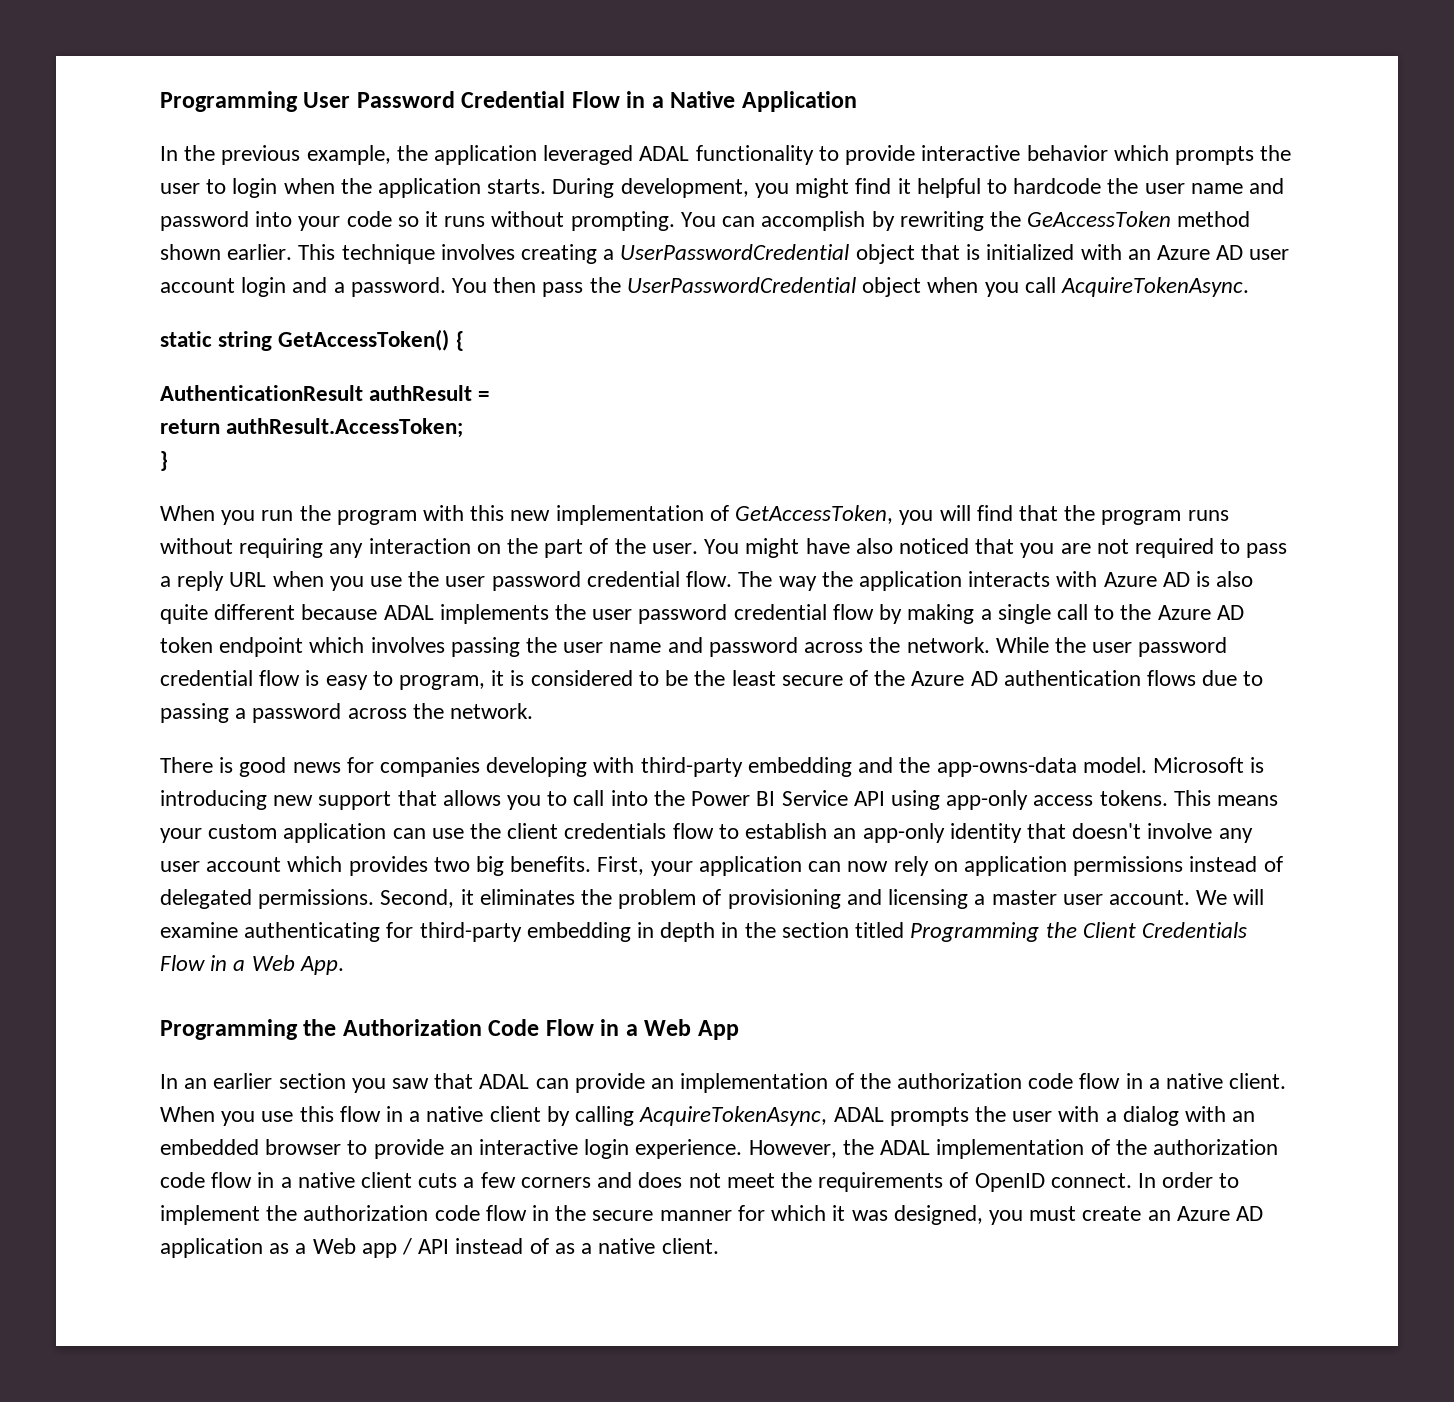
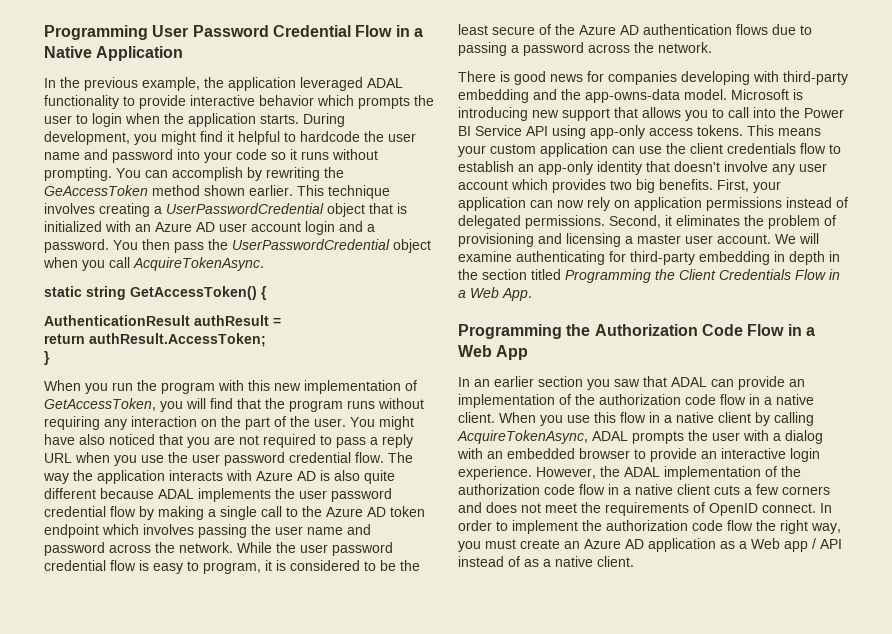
[532,1205,983,1225] in the secure manner for which it was designed, -> [756,520,841,534] the right way,

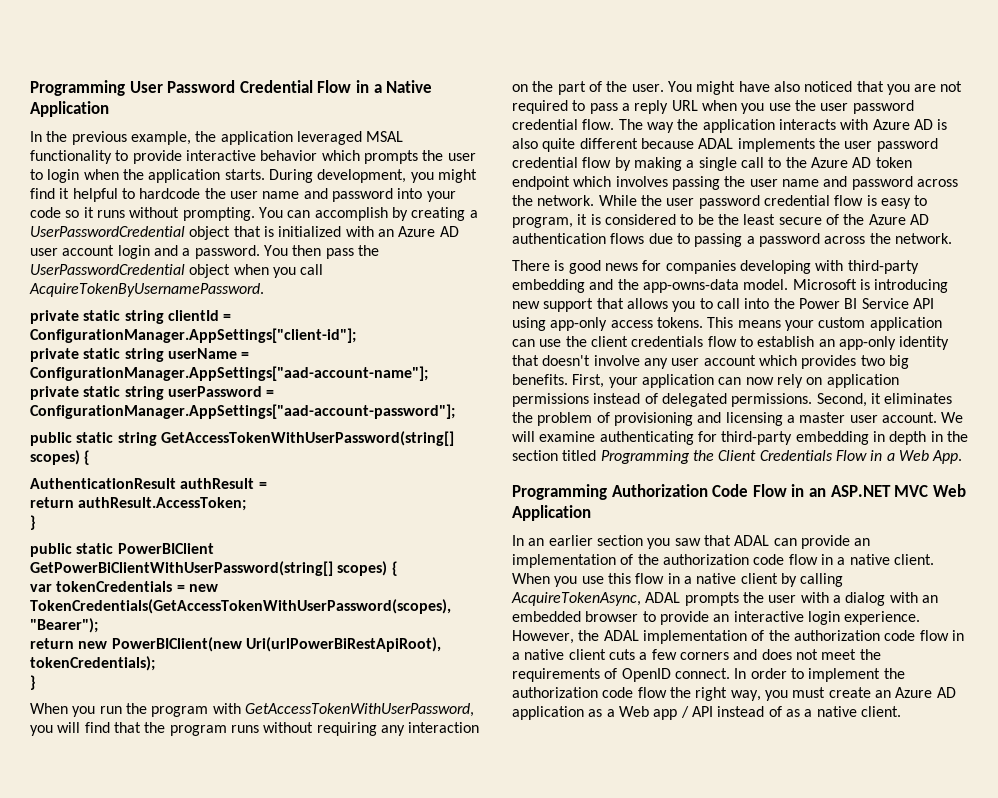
[367,78,403,88] ADAL -> [366,131,404,142] MSAL
[266,167,344,181] [44,185,390,199] [44,203,95,214] rewriting the GeAccessToken method shown earlier. This technique involves -> (408, 214) none
[133,257,264,271] [44,286,257,300] AcquireTokenAsync. // static string GetAccessToken() -> [29,283,264,297] [30,310,232,324] [30,328,356,343] [30,348,250,362] [30,366,428,381] [30,386,275,400] [30,404,455,419] [30,431,454,446] [30,450,80,465] AcquireTokenByUsernamePassword. // private static string clientId = ConfigurationManager.AppSettings["client-id"]; // private static string userName = ConfigurationManager.AppSettings["aad-account-name"]; // private static string userPassword = ConfigurationManager.AppSettings["aad-account-password"]; // public static string GetAccessTokenWithUserPassword(string[] scopes)
(50, 358) none -> [30,543,214,557] [30,561,398,576] [30,581,218,592] [30,599,451,614] [30,618,98,633] [30,637,441,652] [30,656,155,671] [30,675,36,690] // public static PowerBIClient GetPowerBiClientWithUserPassword(string[] scopes) { // var tokenCredentials = new TokenCredentials(GetAccessTokenWithUserPassword(scopes), "Bearer"); // return new PowerBIClient(new Uri(urlPowerBiRestApiRoot), tokenCredentials); // }
[248,380,417,394] [44,398,156,411] this new implementation of GetAccessToken, -> [244,703,474,717] GetAccessTokenWithUserPassword,
[566,324,591,336] the -> (607, 492) none
[805,327,815,336] [458,345,529,360] a Web App -> [808,484,966,497] [512,505,591,521] an ASP.NET MVC Web Application

